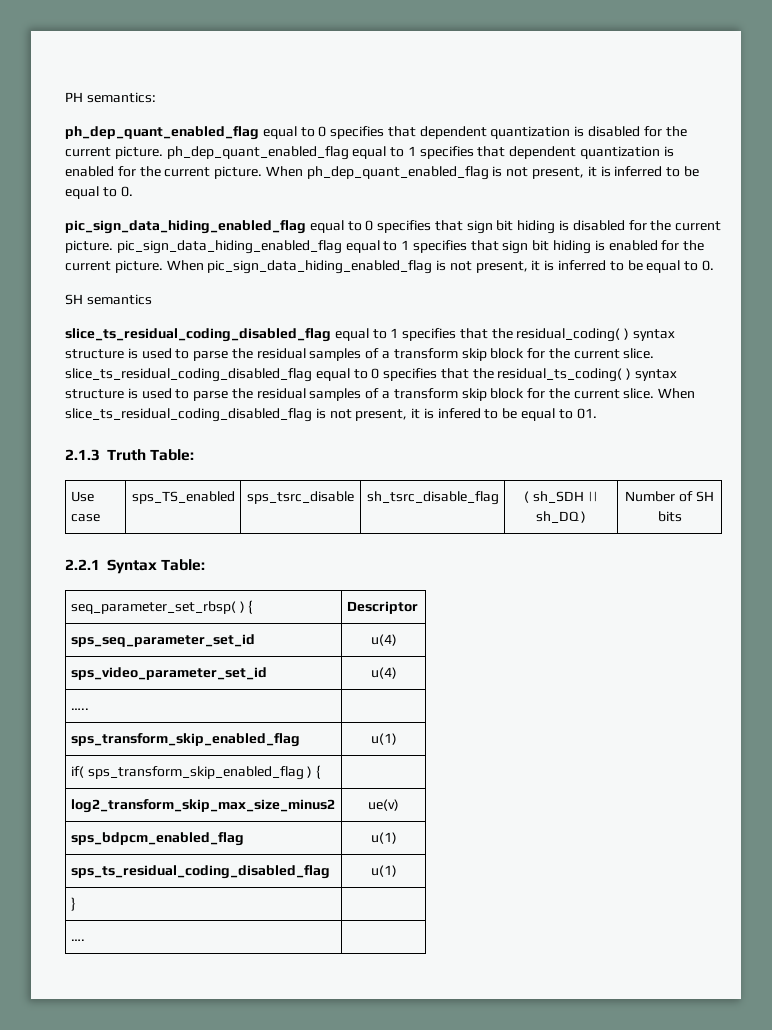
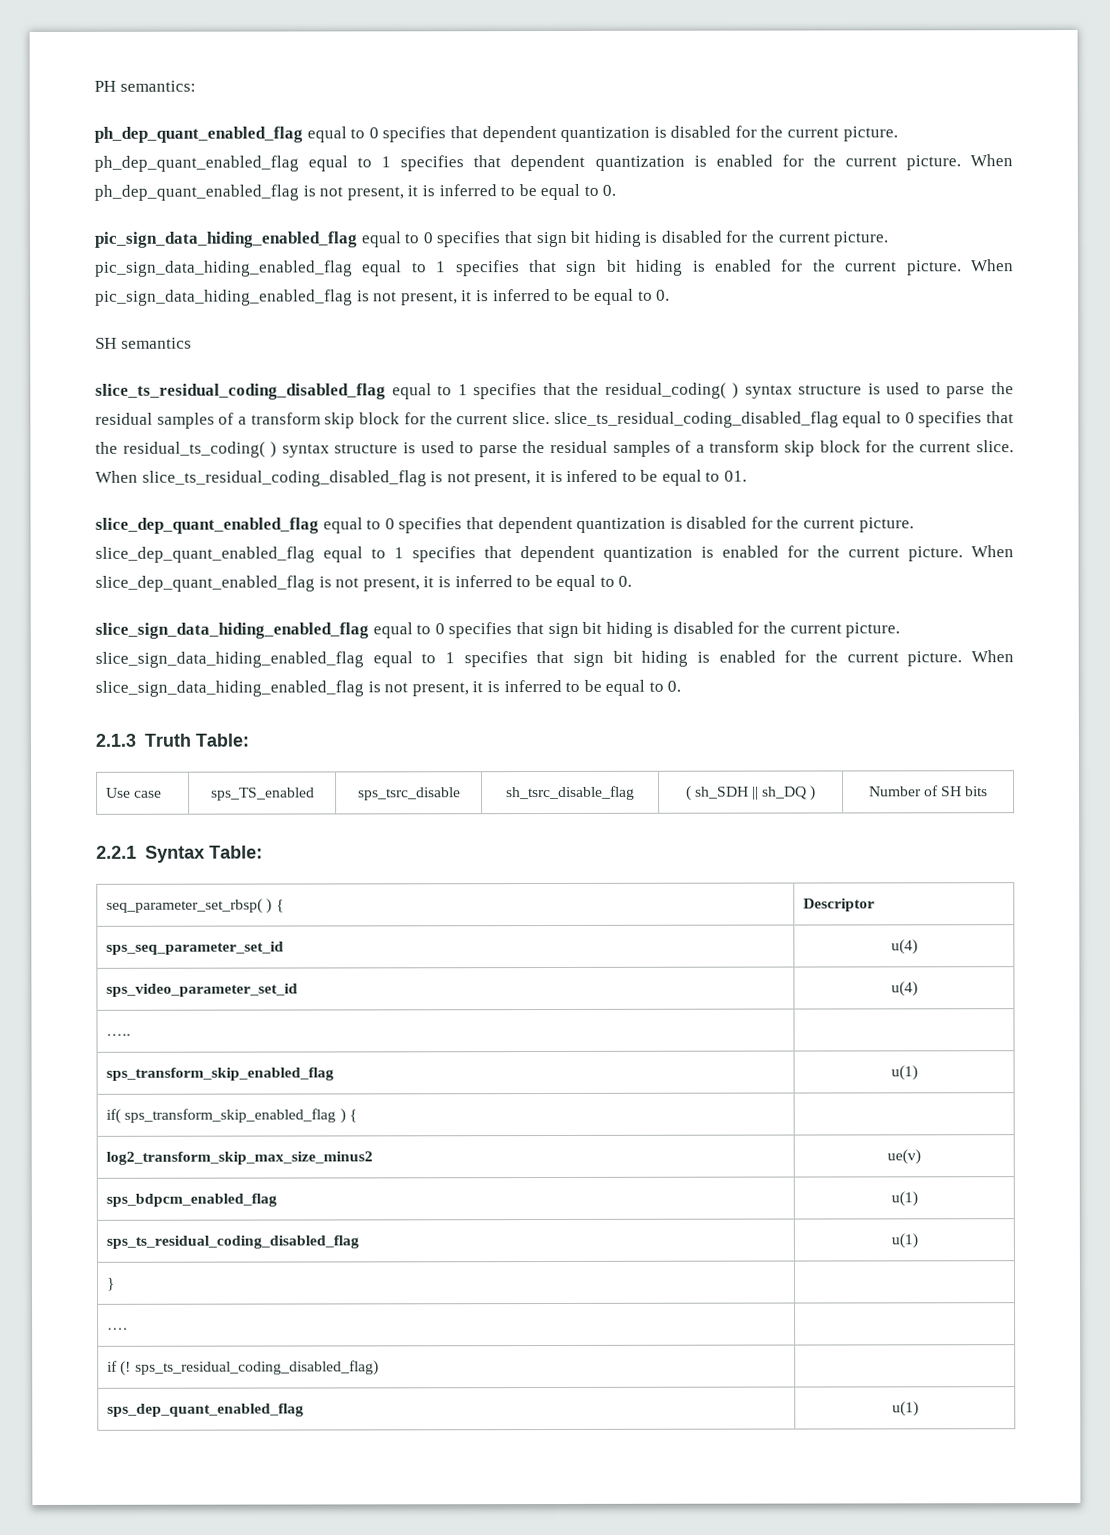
(597, 413) none -> [95,516,914,534] [95,545,1014,563] [95,574,633,592] [95,621,901,639] [95,650,1014,668] [95,679,682,697] // slice_dep_quant_enabled_flag equal to 0 specifies that dependent quantization is disabled for the current picture. slice_dep_quant_enabled_flag equal to 1 specifies that dependent quantization is enabled for the current picture. When slice_dep_quant_enabled_flag is not present, it is inferred to be equal to 0. // slice_sign_data_hiding_enabled_flag equal to 0 specifies that sign bit hiding is disabled for the current picture. slice_sign_data_hiding_enabled_flag equal to 1 specifies that sign bit hiding is enabled for the current picture. When slice_sign_data_hiding_enabled_flag is not present, it is inferred to be equal to 0.
(85, 940) none -> [107,1360,379,1376] [107,1403,305,1417] [891,1401,919,1417] // if (! sps_ts_residual_coding_disabled_flag) | // sps_dep_quant_enabled_flag | u(1)

